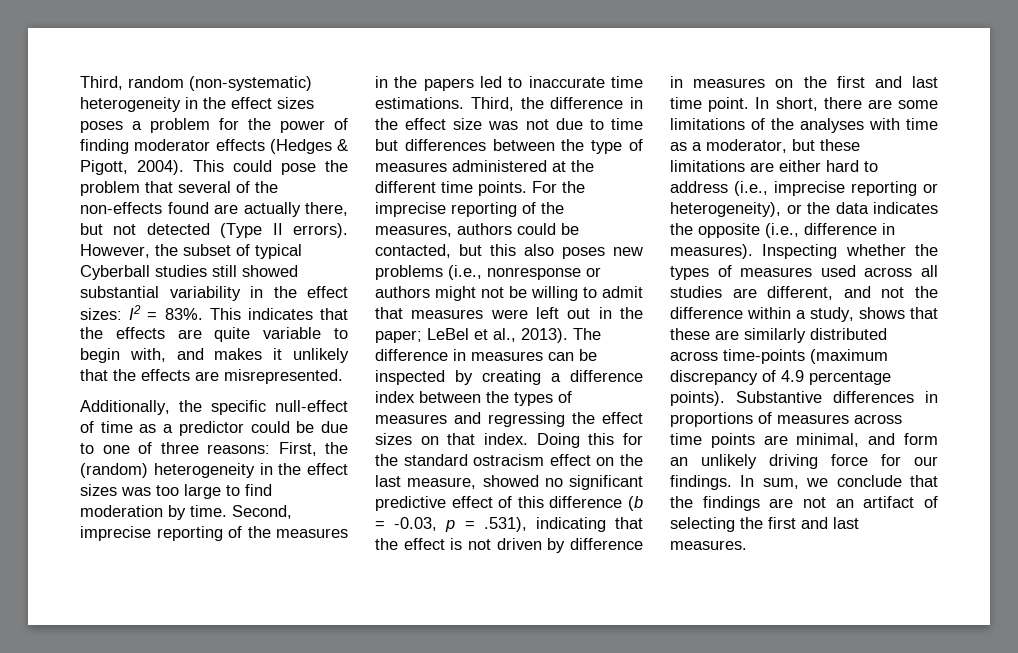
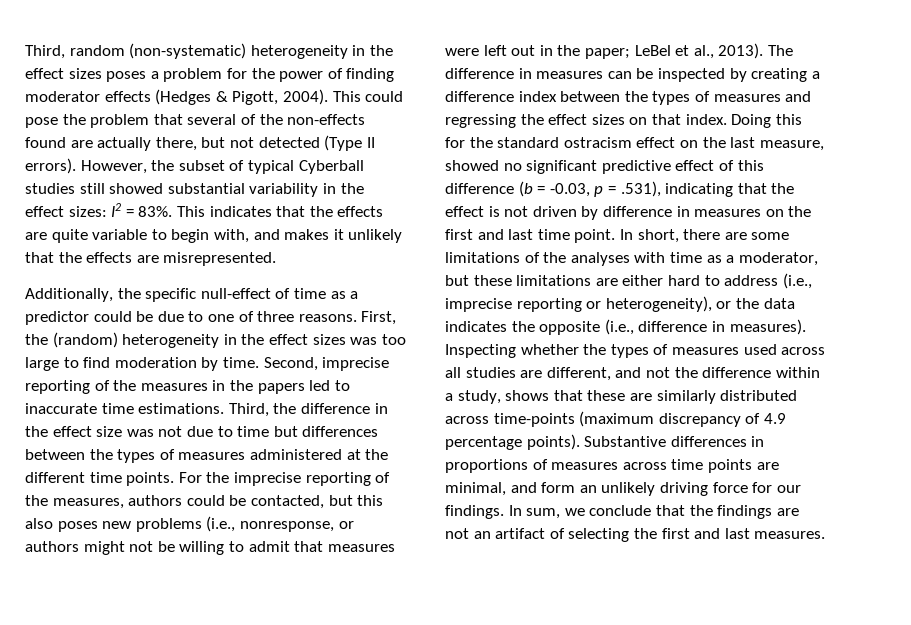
[207,444,270,454] reasons: -> [298,314,357,322] reasons.
[591,140,623,154] type -> [117,449,156,463] types
[487,267,581,280] nonresponse -> [239,521,334,532] nonresponse,

